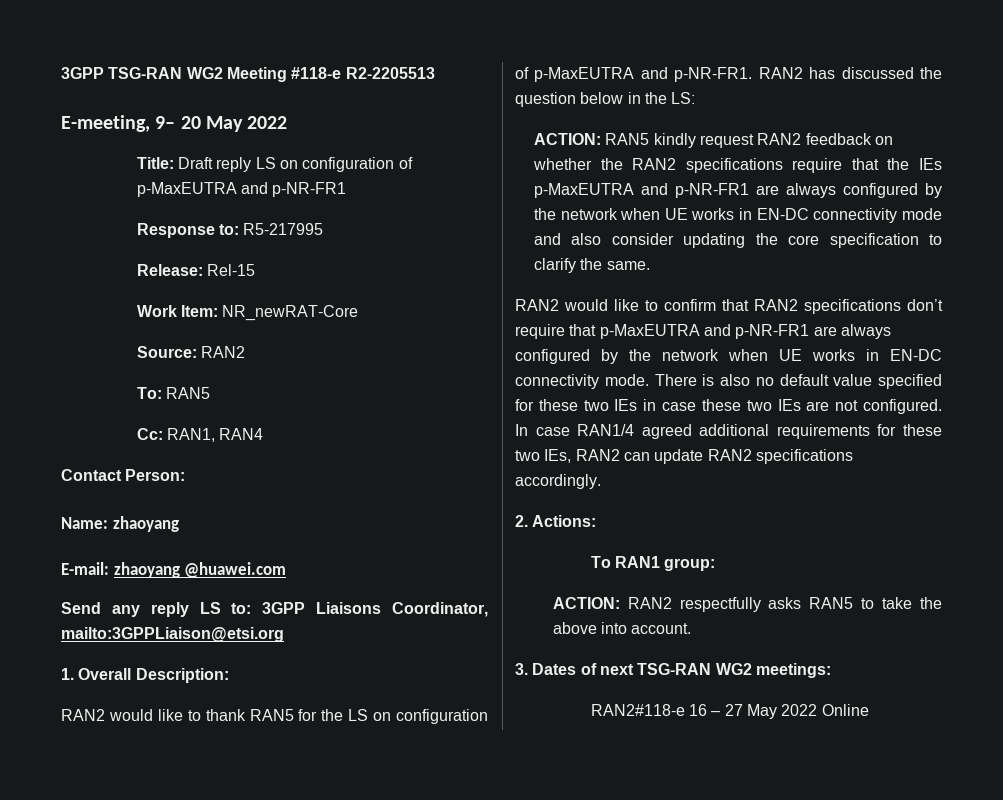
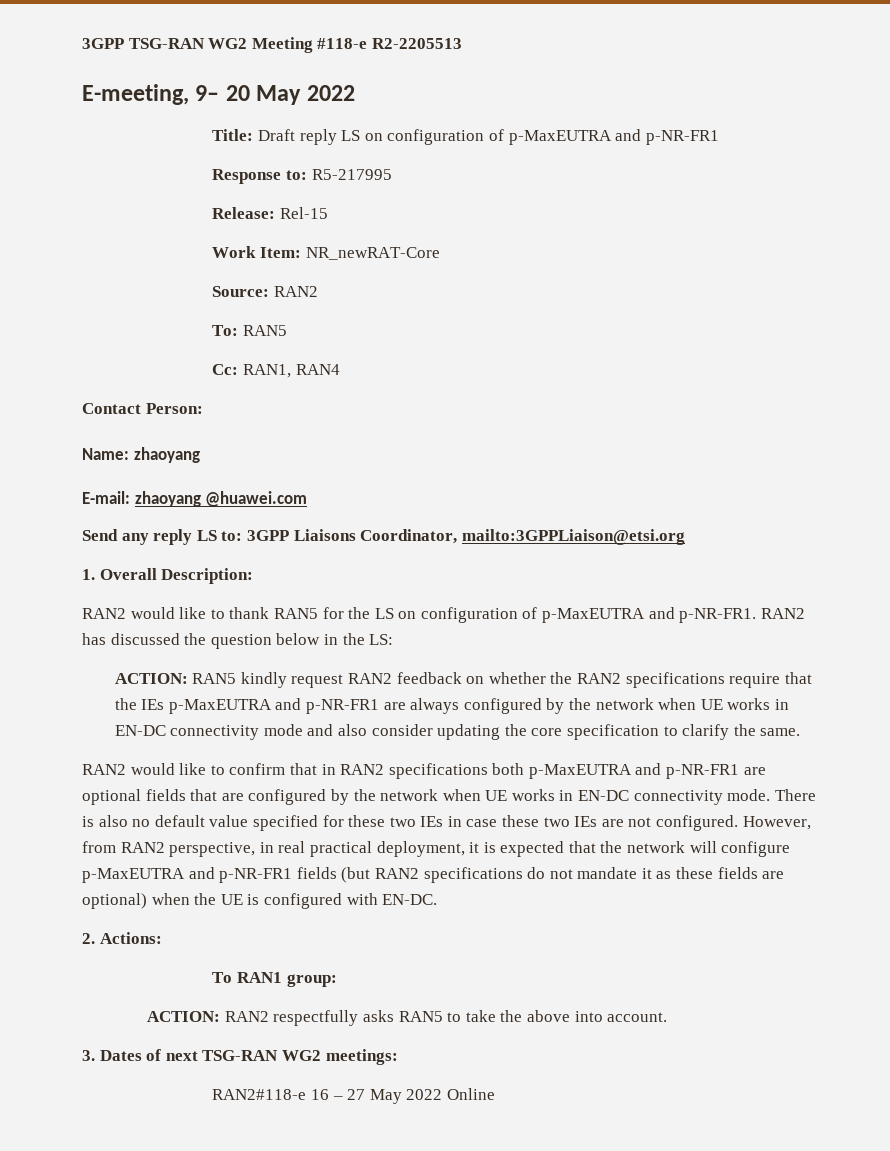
[754,299,943,314] [515,324,891,339] RAN2 specifications don’t require that p-MaxEUTRA and p-NR-FR1 are always -> [321,763,766,779] [82,789,244,805] in RAN2 specifications both p-MaxEUTRA and p-NR-FR1 are optional fields that are
[515,424,942,439] [515,449,853,464] [515,474,601,489] In case RAN1/4 agreed additional requirements for these two IEs, RAN2 can update RAN2 specifications accordingly. -> [742,816,811,830] [82,841,791,857] [82,867,785,883] [82,893,438,909] However, from RAN2 perspective, in real practical deployment, it is expected that the network will configure p-MaxEUTRA and p-NR-FR1 fields (but RAN2 specifications do not mandate it as these fields are optional) when the UE is configured with EN-DC.

